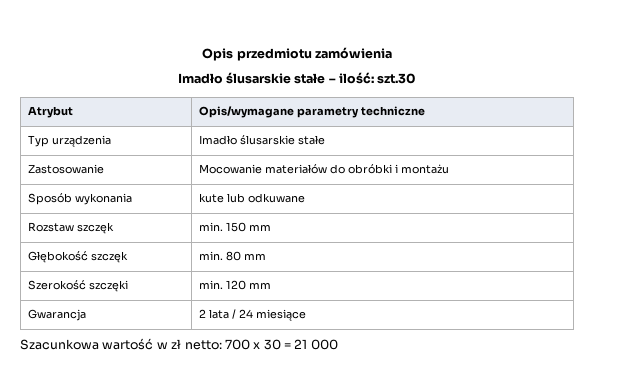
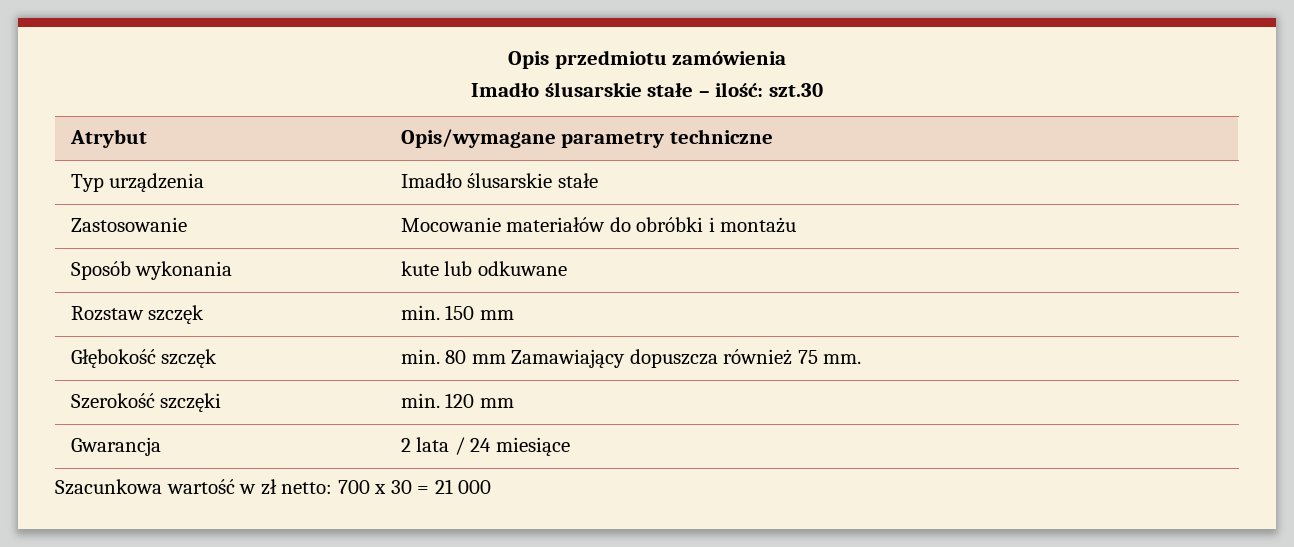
(267, 256) none -> [511,349,862,368] Zamawiający dopuszcza również 75 mm.

